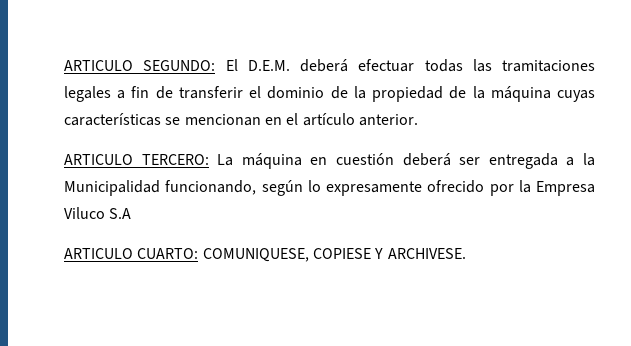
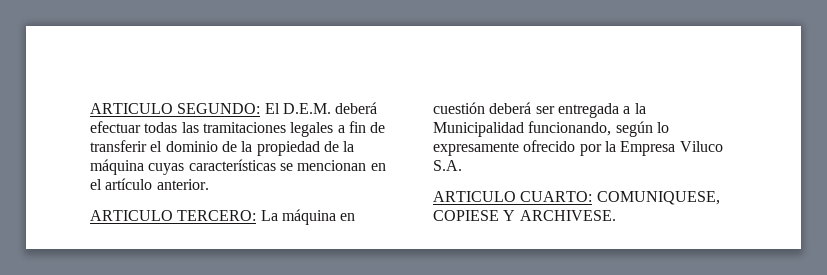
[109,208,132,219] S.A -> [433,160,462,171] S.A.

